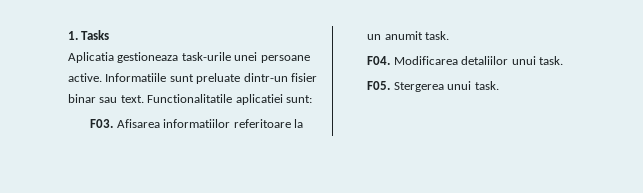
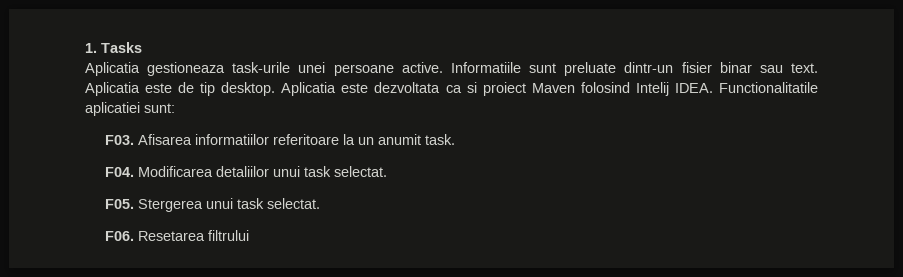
(144, 99) none -> [85,82,713,96] Aplicatia este de tip desktop. Aplicatia este dezvoltata ca si proiect Maven folosind Intelij IDEA.
[538,56,563,65] task. -> [304,166,388,177] task selectat.
[474,81,499,90] task. -> [237,198,321,209] [105,230,250,241] task selectat. // F06. Resetarea filtrului

